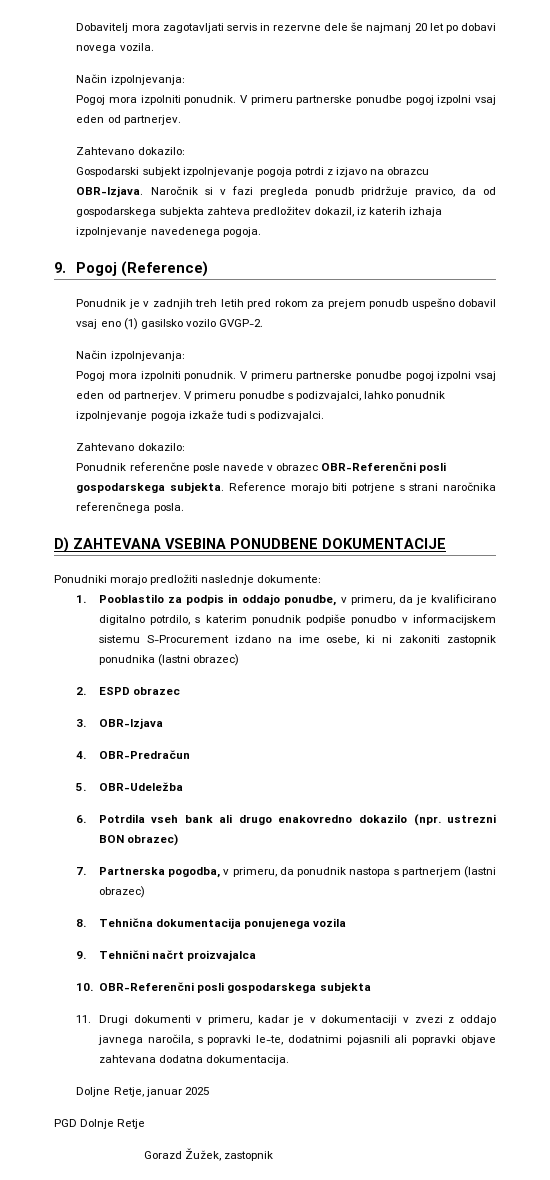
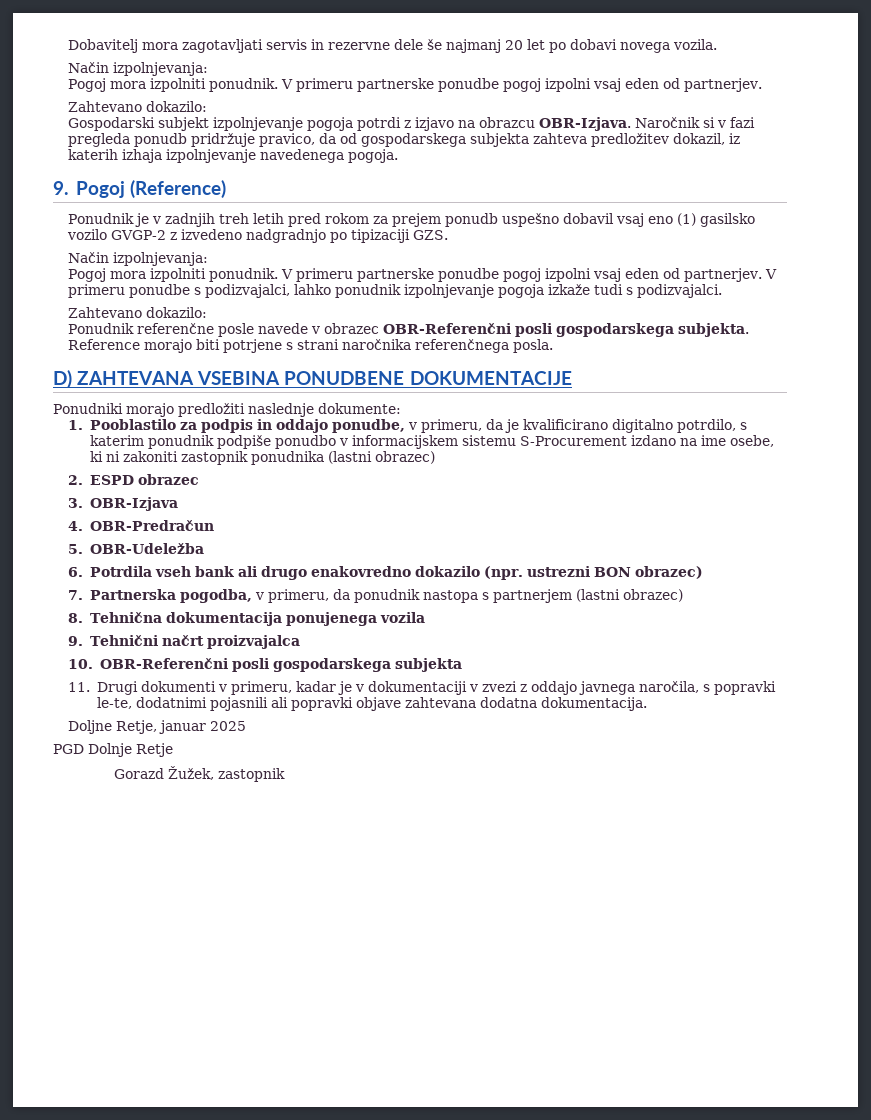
[218,319,263,327] GVGP-2. -> [111,229,449,243] GVGP-2 z izvedeno nadgradnjo po tipizaciji GZS.

